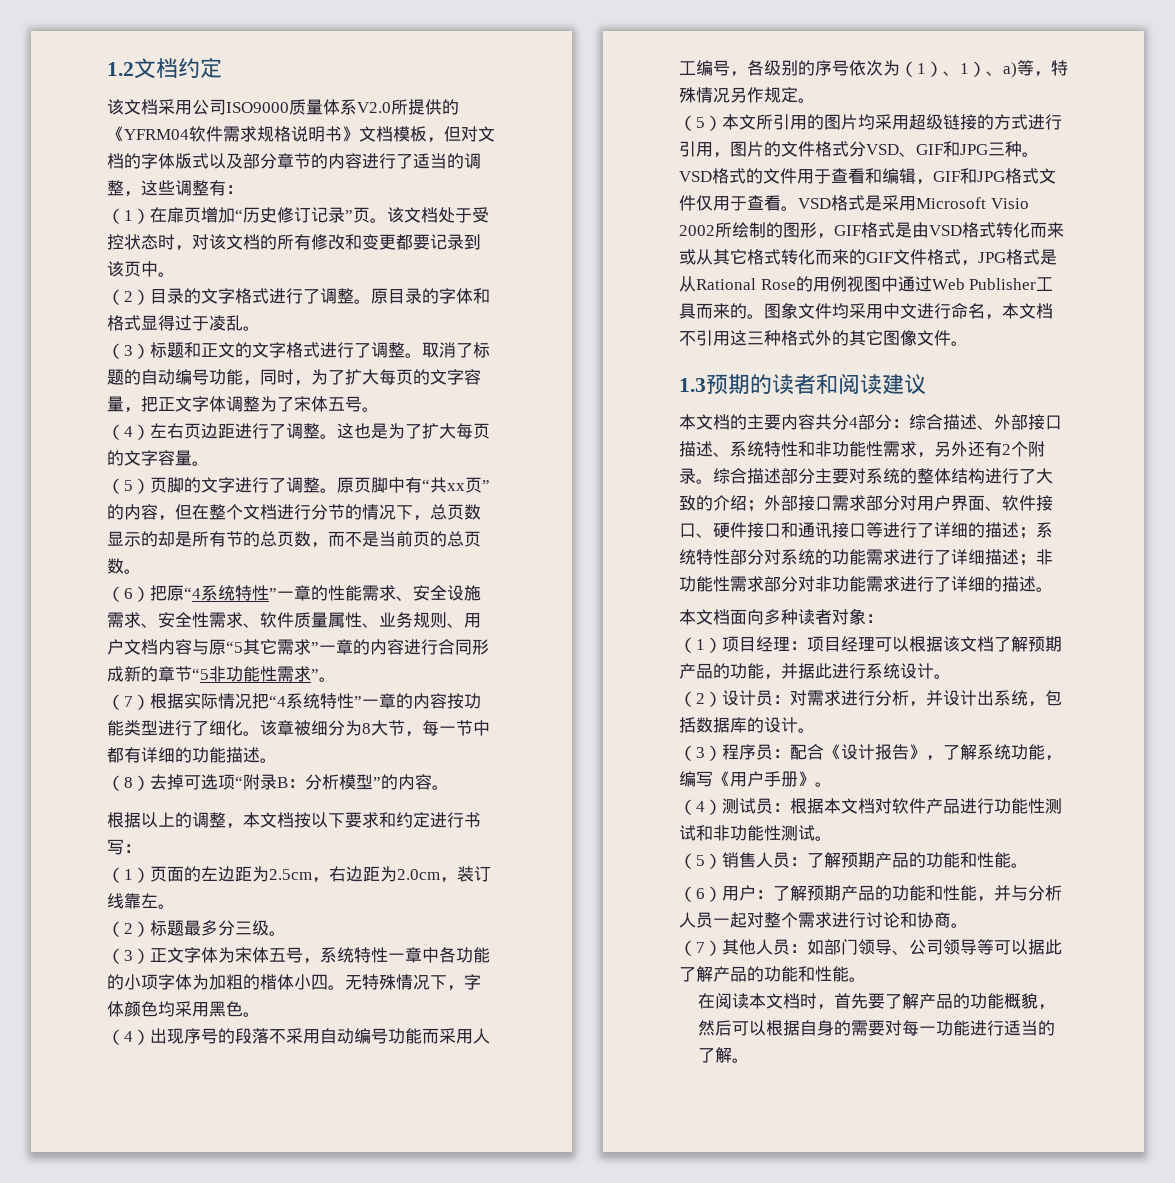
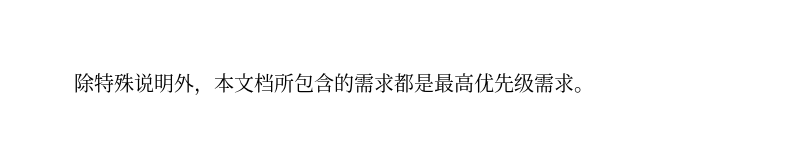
[107,58,222,79] [107,99,459,115] [107,126,495,143] [107,153,481,169] [107,180,243,197] [107,207,489,224] [107,234,481,251] [107,261,175,277] [107,288,490,305] [107,315,260,331] [107,342,490,359] [107,369,481,386] [107,396,379,413] [107,423,490,440] [107,450,209,466] [107,477,490,494] [107,504,481,521] [107,531,481,548] [107,558,141,574] [107,585,481,602] [107,612,481,628] [107,639,489,655] [107,666,336,682] [107,693,481,710] [107,720,490,737] [107,747,277,763] [107,774,449,791] [107,812,481,829] [107,839,141,855] [107,866,491,883] [107,893,175,909] [107,920,286,937] [107,947,490,964] [107,974,481,991] [107,1001,260,1017] [107,1028,490,1045] [679,60,1068,78] [679,87,815,103] [679,114,1062,131] [679,141,1039,158] [679,168,1056,185] [679,195,1029,211] [679,222,1064,239] [679,249,1057,266] [679,276,1054,292] [679,302,1053,320] [679,330,968,346] [679,373,926,395] [679,414,1062,430] [679,441,1045,458] [679,468,1053,484] [679,495,1053,512] [679,522,1053,539] [679,549,1053,566] [679,576,1053,592] [679,608,883,625] [679,636,1062,653] [679,663,951,680] [679,690,1062,707] [679,717,815,733] [679,744,1062,761] [679,771,832,787] [679,798,1062,815] [679,825,832,841] [679,852,1028,869] [679,885,1062,902] [679,912,968,928] [679,939,1062,956] [679,966,866,982] [697,993,1055,1010] [697,1020,1055,1036] [697,1047,732,1063] 1.2文档约定 // 该文档采用公司ISO9000质量体系V2.0所提供的《YFRM04软件需求规格说明书》文档模板，但对文档的字体版式以及部分章节的内容进行了适当的调整，这些调整有： // （1）在扉页增加“历史修订记录”页。该文档处于受控状态时，对该文档的所有修改和变更都要记录到该页中。 // （2）目录的文字格式进行了调整。原目录的字体和格式显得过于凌乱。 // （3）标题和正文的文字格式进行了调整。取消了标题的自动编号功能，同时，为了扩大每页的文字容量，把正文字体调整为了宋体五号。 // （4）左右页边距进行了调整。这也是为了扩大每页的文字容量。 // （5）页脚的文字进行了调整。原页脚中有“共xx页”的内容，但在整个文档进行分节的情况下，总页数显示的却是所有节的总页数，而不是当前页的总页数。 // （6）把原“4系统特性”一章的性能需求、安全设施需求、安全性需求、软件质量属性、业务规则、用户文档内容与原“5其它需求”一章的内容进行合同形成新的章节“5非功能性需求”。 // （7）根据实际情况把“4系统特性”一章的内容按功能类型进行了细化。该章被细分为8大节，每一节中都有详细的功能描述。 // （8）去掉可选项“附录B：分析模型”的内容。 // 根据以上的调整，本文档按以下要求和约定进行书写： // （1）页面的左边距为2.5cm，右边距为2.0cm，装订线靠左。 // （2）标题最多分三级。 // （3）正文字体为宋体五号，系统特性一章中各功能的小项字体为加粗的楷体小四。无特殊情况下，字体颜色均采用黑色。 // （4）出现序号的段落不采用自动编号功能而采用人工编号，各级别的序号依次为（1）、1）、a)等，特殊情况另作规定。 // （5）本文所引用的图片均采用超级链接的方式进行引用，图片的文件格式分VSD、GIF和JPG三种。VSD格式的文件用于查看和编辑，GIF和JPG格式文件仅用于查看。VSD格式是采用Microsoft Visio 2002所绘制的图形，GIF格式是由VSD格式转化而来或从其它格式转化而来的GIF文件格式，JPG格式是从Rational Rose的用例视图中通过Web Publisher工具而来的。图象文件均采用中文进行命名，本文档不引用这三种格式外的其它图像文件。 // 1.3预期的读者和阅读建议 // 本文档的主要内容共分4部分：综合描述、外部接口描述、系统特性和非功能性需求，另外还有2个附录。综合描述部分主要对系统的整体结构进行了大致的介绍；外部接口需求部分对用户界面、软件接口、硬件接口和通讯接口等进行了详细的描述；系统特性部分对系统的功能需求进行了详细描述；非功能性需求部分对非功能需求进行了详细的描述。 // 本文档面向多种读者对象： // （1）项目经理：项目经理可以根据该文档了解预期产品的功能，并据此进行系统设计。 // （2）设计员：对需求进行分析，并设计出系统，包括数据库的设计。 // （3）程序员：配合《设计报告》，了解系统功能，编写《用户手册》。 // （4）测试员：根据本文档对软件产品进行功能性测试和非功能性测试。 // （5）销售人员：了解预期产品的功能和性能。 // （6）用户：了解预期产品的功能和性能，并与分析人员一起对整个需求进行讨论和协商。 // （7）其他人员：如部门领导、公司领导等可以据此了解产品的功能和性能。 // 在阅读本文档时，首先要了解产品的功能概貌，然后可以根据自身的需要对每一功能进行适当的了解 -> [73,73,574,96] 除特殊说明外，本文档所包含的需求都是最高优先级需求

